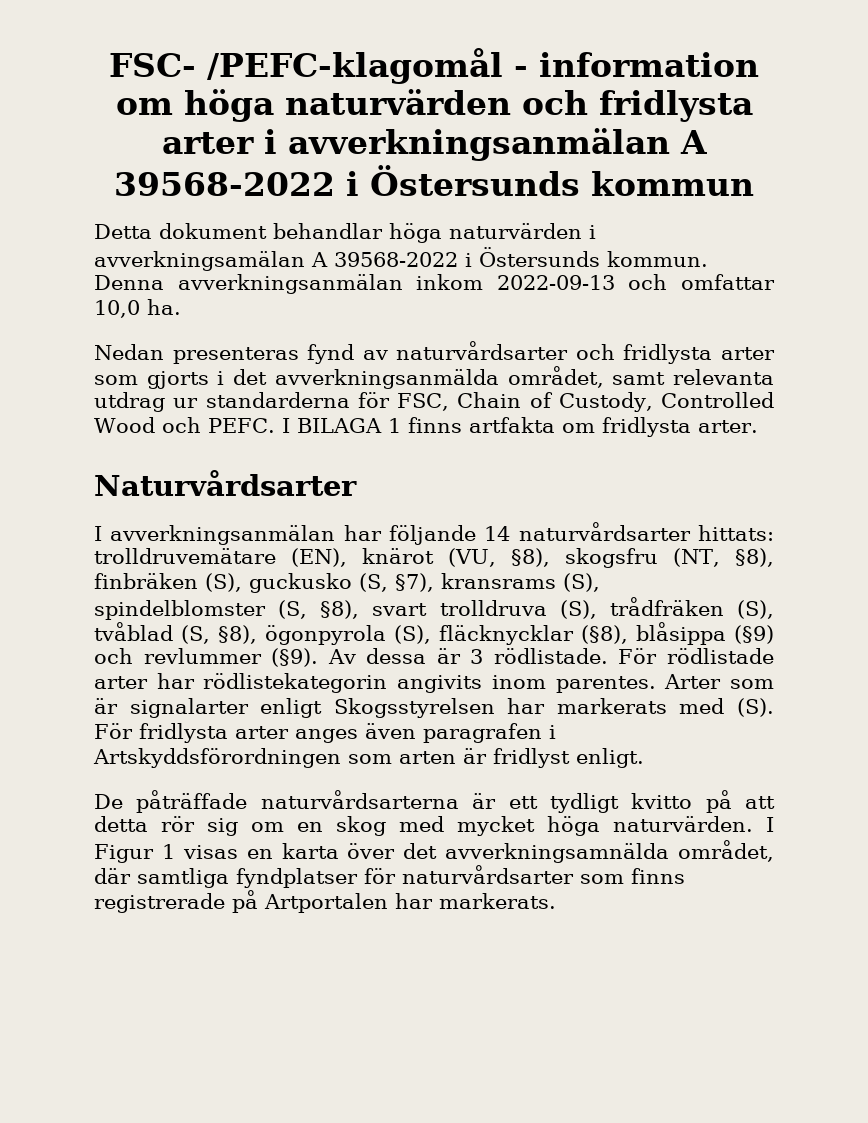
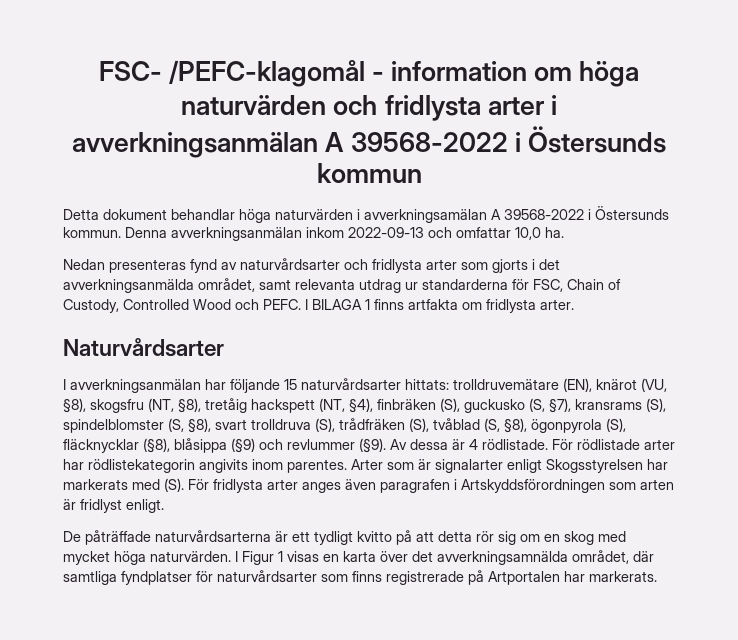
[484,526,511,541] 14 -> [284,379,297,390] 15
(774, 557) none -> [205,398,373,413] tretåig hackspett (NT, §4),
[470,649,484,664] 3 -> [469,439,478,450] 4

